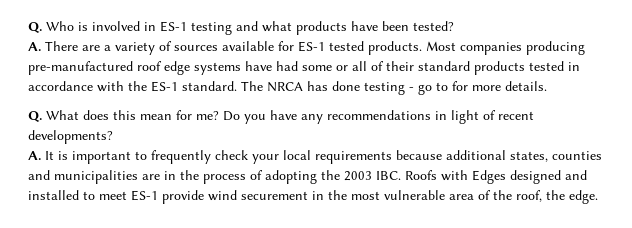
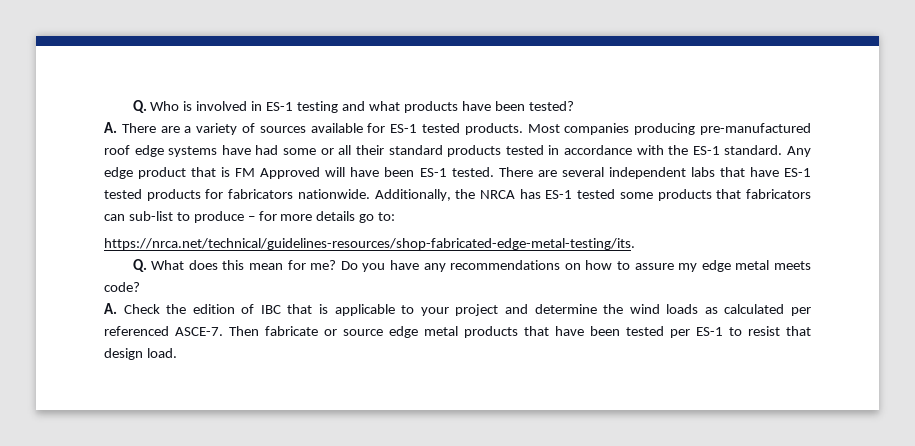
[371,61,384,71] of -> (352, 150) none
[241,81,547,95] The NRCA has done testing - go to for more details. -> [786,146,811,157] [104,167,811,179] [104,189,811,201] [104,211,396,223] [104,238,635,250] Any edge product that is FM Approved will have been ES-1 tested. There are several independent labs that have ES-1 tested products for fabricators nationwide. Additionally, the NRCA has ES-1 tested some products that fabricators can sub-list to produce – for more details go to: // https://nrca.net/technical/guidelines-resources/shop-fabricated-edge-metal-testing/its.
[435,110,534,124] [28,130,113,144] [28,150,602,164] [28,170,587,184] [28,190,598,204] in light of recent developments? // A. It is important to frequently check your local requirements because additional states, counties and municipalities are in the process of adopting the 2003 IBC. Roofs with Edges designed and installed to meet ES-1 provide wind securement in the most vulnerable area of the roof, the edge. -> [564,260,812,272] [104,282,140,292] [104,303,811,316] [104,326,811,338] [104,348,177,360] on how to assure my edge metal meets code? // A. Check the edition of IBC that is applicable to your project and determine the wind loads as calculated per referenced ASCE-7. Then fabricate or source edge metal products that have been tested per ES-1 to resist that design load.

